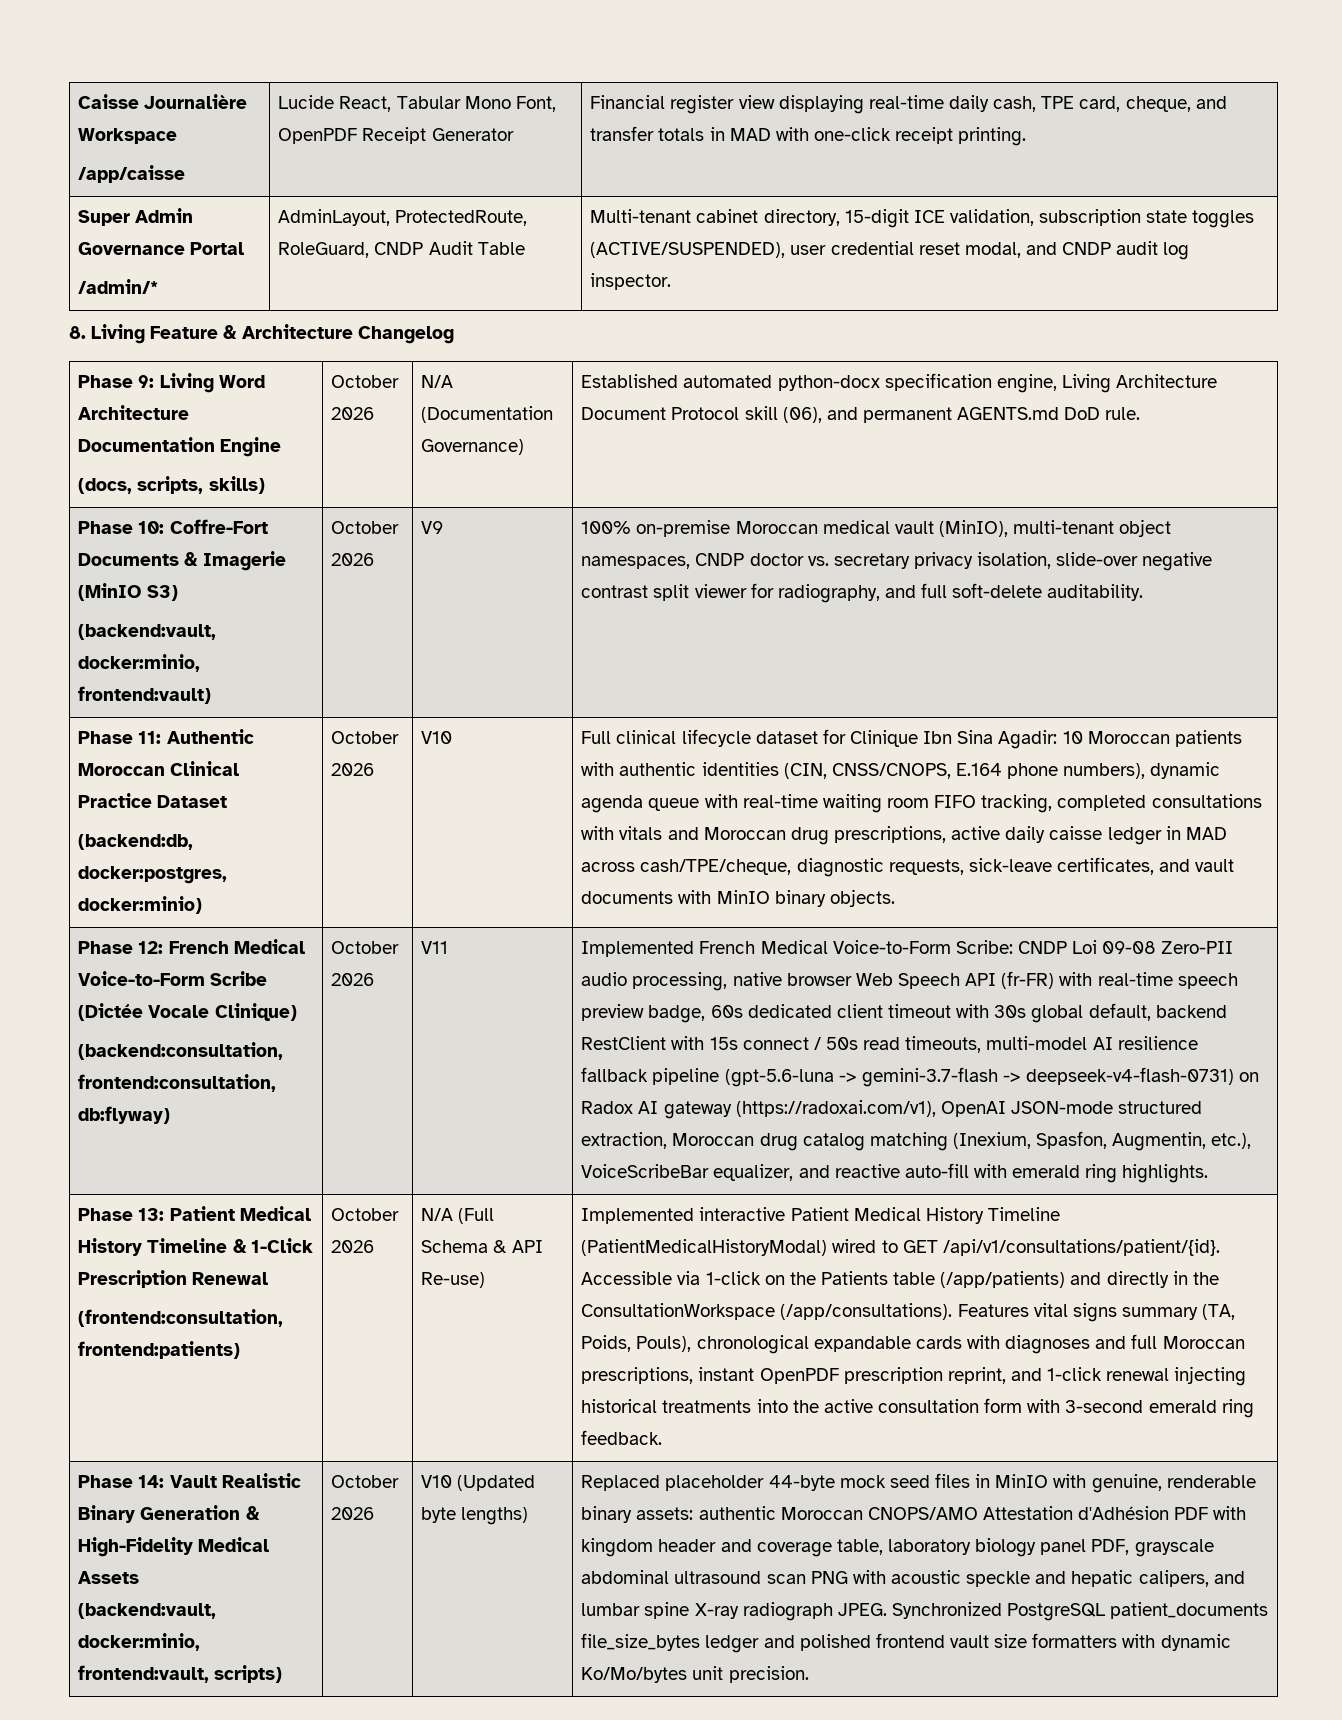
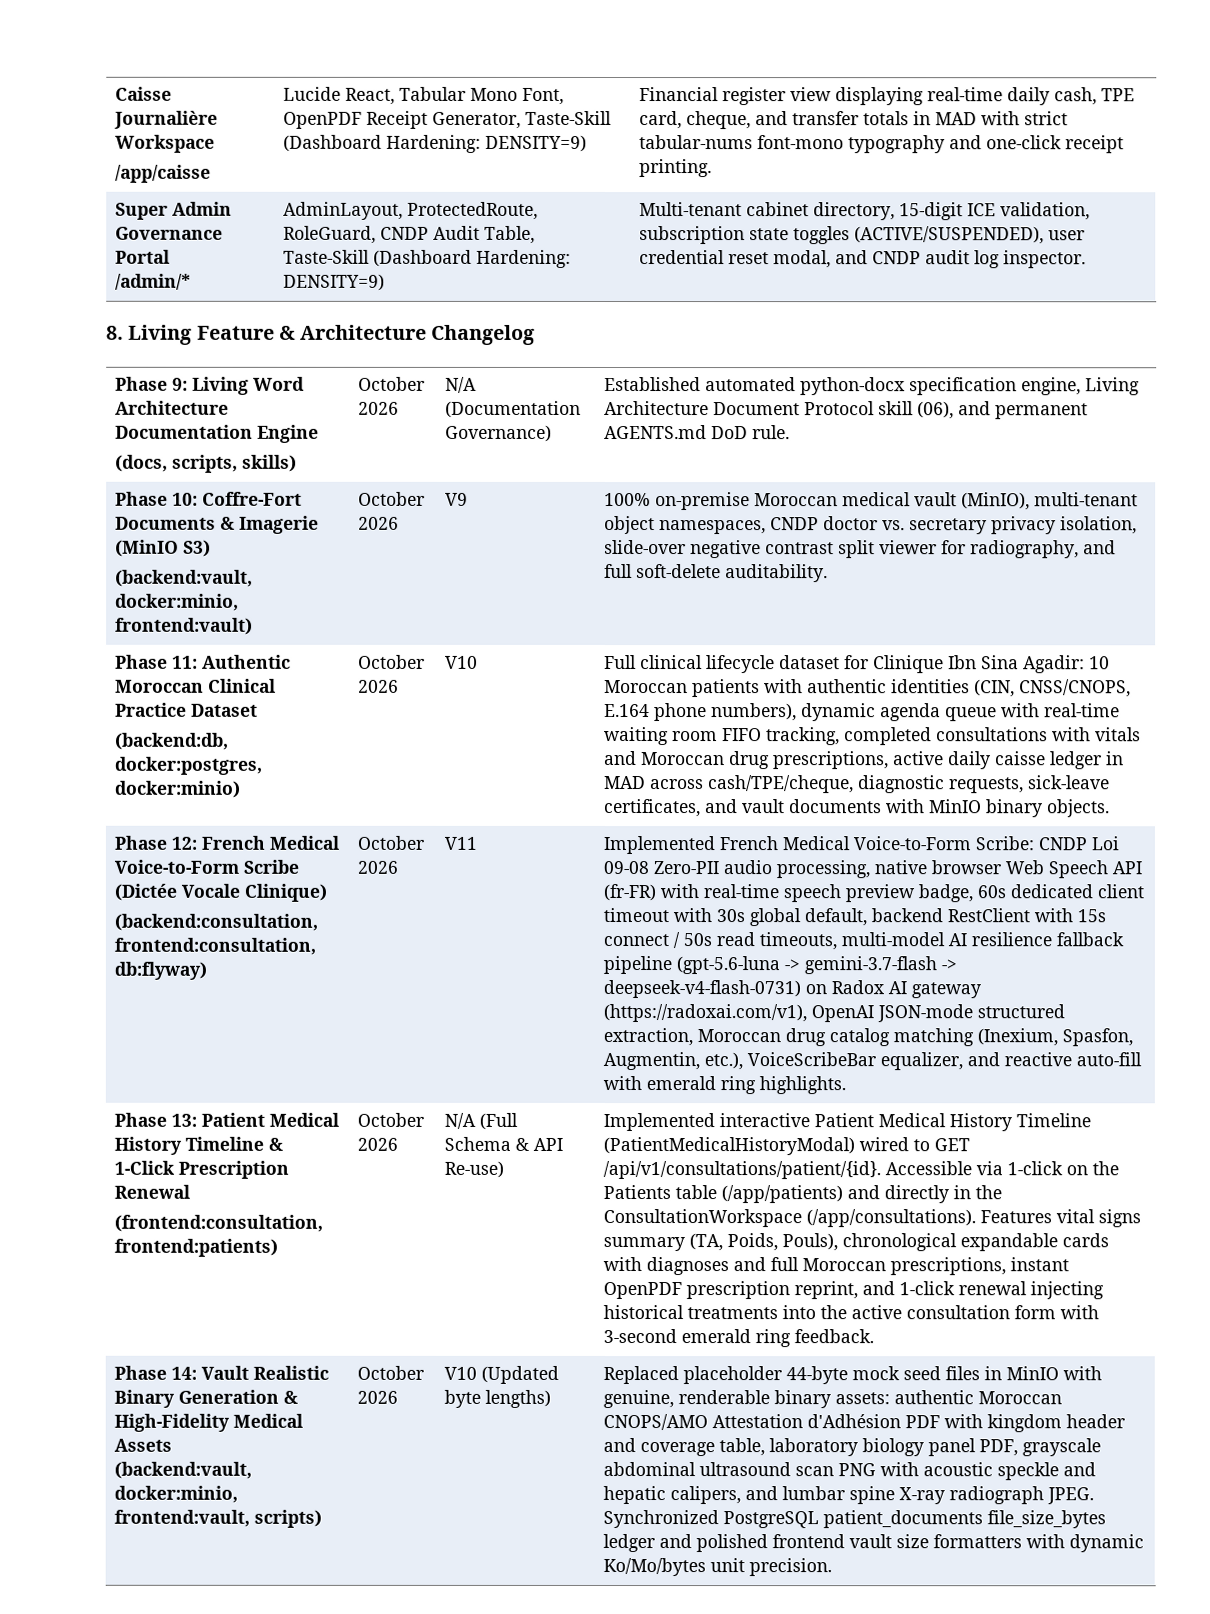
[431,128,514,141] Generator -> [432,110,613,129] [283,134,588,153] Generator, Taste-Skill (Dashboard Hardening: DENSITY=9)
(809, 134) none -> [1024,111,1069,126] [639,135,983,154] strict tabular-nums font-mono typography and
[477,242,525,255] Table -> [484,225,536,244] [283,249,572,268] [283,273,386,291] Table, Taste-Skill (Dashboard Hardening: DENSITY=9)

